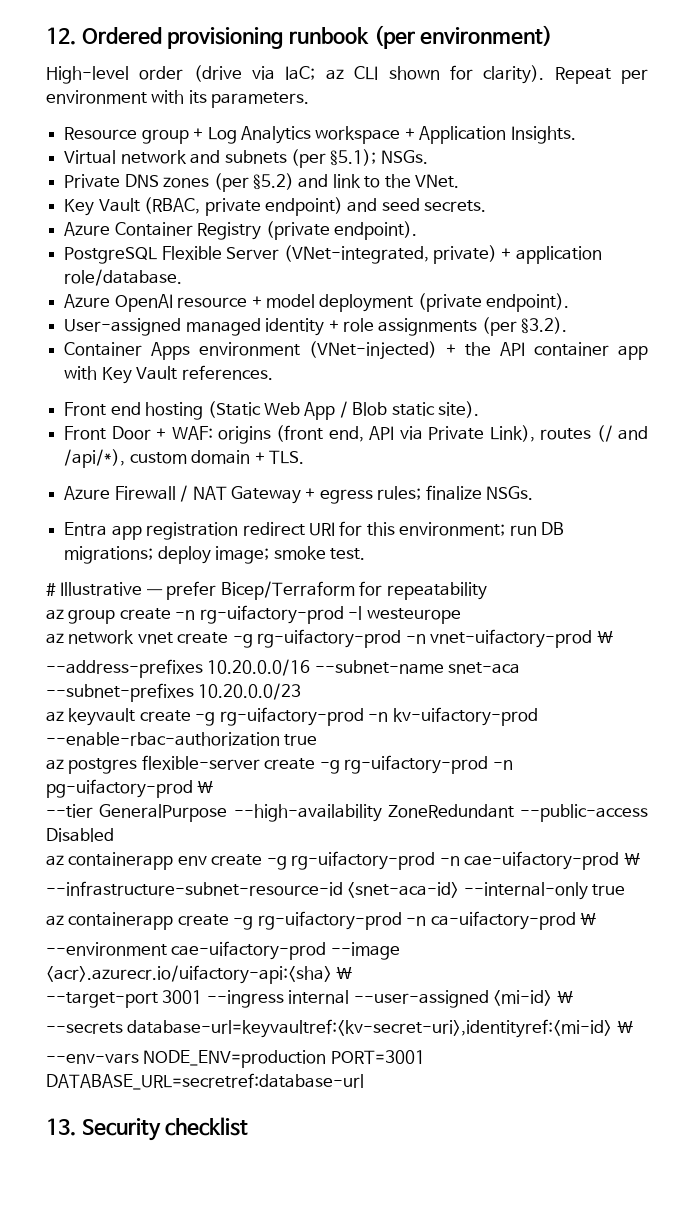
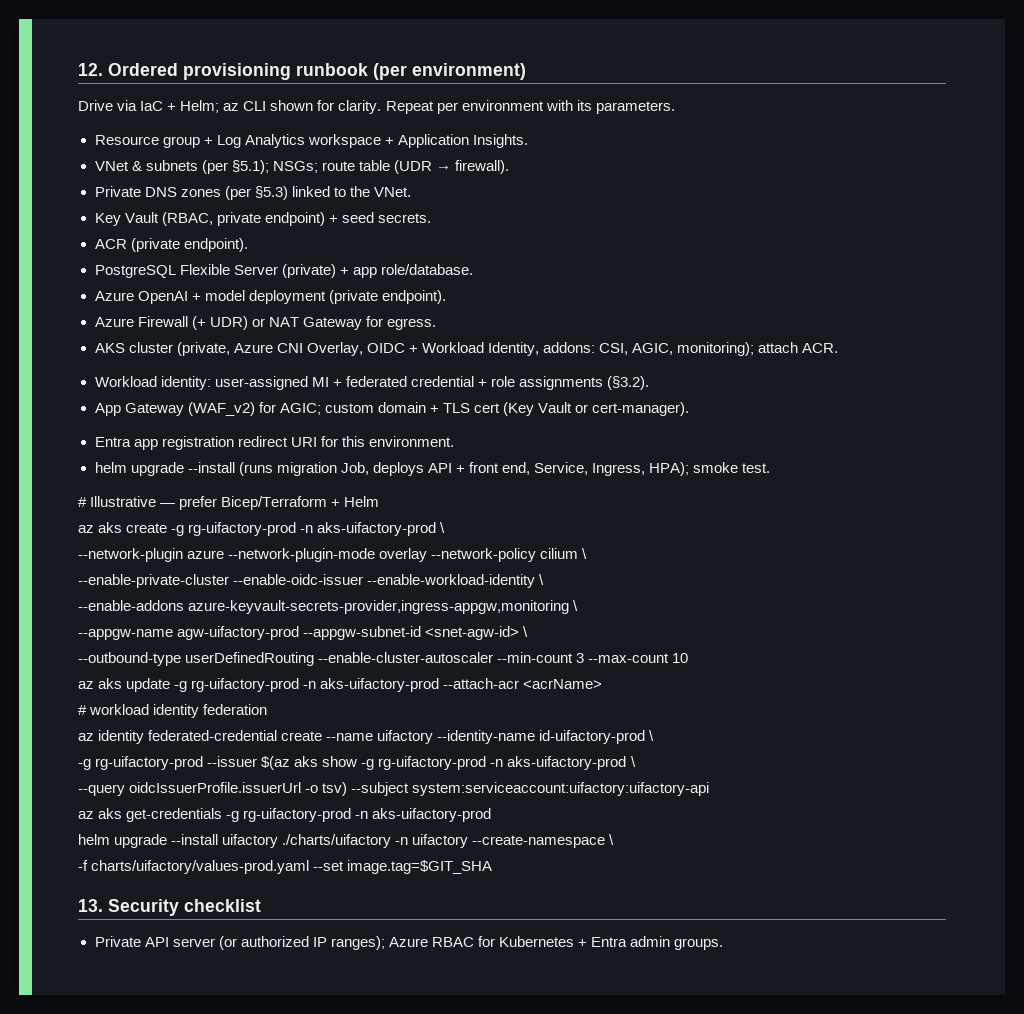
[46,65,316,84] High-level order (drive via IaC; -> [78,100,220,113] Drive via IaC + Helm;
[483,65,545,84] clarity). -> [338,100,382,114] clarity.
[64,149,428,168] Virtual network and subnets (per §5.1); NSGs. -> [94,160,510,174] VNet & subnets (per §5.1); NSGs; route table (UDR → firewall).
[252,173,361,190] §5.2) and link -> [254,186,330,200] §5.3) linked
[347,198,378,212] and -> [328,215,338,223] +
[64,222,262,240] Azure Container Registry -> [94,239,127,249] ACR
[283,245,602,264] (VNet-integrated, private) + application -> [281,264,377,278] (private) + app
[177,297,248,308] resource -> (188, 297) none
[64,317,568,336] [64,341,648,360] [64,365,273,384] [64,401,480,420] [64,425,649,444] [64,449,304,468] [64,485,534,504] User-assigned managed identity + role assignments (per §3.2). // Container Apps environment (VNet-injected) + the API container app with Key Vault references. // Front end hosting (Static Web App / Blob static site). // Front Door + WAF: origins (front end, API via Private Link), routes (/ and /api/*), custom domain + TLS. // Azure Firewall / NAT Gateway + egress rules; finalize NSGs. -> [94,316,436,330] [94,342,839,356] [94,376,649,390] [94,402,690,416] Azure Firewall (+ UDR) or NAT Gateway for egress. // AKS cluster (private, Azure CNI Overlay, OIDC + Workload Identity, addons: CSI, AGIC, monitoring); attach ACR. // Workload identity: user-assigned MI + federated credential + role assignments (§3.2). // App Gateway (WAF_v2) for AGIC; custom domain + TLS cert (Key Vault or cert-manager).
[399,522,565,536] [64,546,270,564] environment; run DB migrations; deploy image; -> [368,436,454,447] [94,462,690,476] environment. // helm upgrade --install (runs migration Job, deploys API + front end, Service, Ingress, HPA);
[359,581,487,600] [46,605,461,624] [46,629,613,648] [46,659,521,678] [46,683,302,702] [46,707,538,726] [46,732,318,746] [46,755,513,774] [46,779,214,798] [46,804,648,822] [46,828,114,842] [46,851,640,870] [46,881,626,900] [46,911,597,930] [46,941,400,960] [46,965,353,984] [46,990,573,1008] [46,1019,633,1038] [46,1050,425,1068] [46,1073,364,1090] [46,1117,249,1141] for repeatability // az group create -n rg-uifactory-prod -l westeurope // az network vnet create -g rg-uifactory-prod -n vnet-uifactory-prod \ // --address-prefixes 10.20.0.0/16 --subnet-name snet-aca --subnet-prefixes 10.20.0.0/23 // az keyvault create -g rg-uifactory-prod -n kv-uifactory-prod --enable-rbac-authorization true // az postgres flexible-server create -g rg-uifactory-prod -n pg-uifactory-prod \ // --tier GeneralPurpose --high-availability ZoneRedundant --public-access Disabled // az containerapp env create -g rg-uifactory-prod -n cae-uifactory-prod \ // --infrastructure-subnet-resource-id <snet-aca-id> --internal-only true // az containerapp create -g rg-uifactory-prod -n ca-uifactory-prod \ // --environment cae-uifactory-prod --image <acr>.azurecr.io/uifactory-api:<sha> \ // --target-port 3001 --ingress internal --user-assigned <mi-id> \ // --secrets database-url=keyvaultref:<kv-secret-uri>,identityref:<mi-id> \ // --env-vars NODE_ENV=production PORT=3001 DATABASE_URL=secretref:database-url // 13. Security checklist -> [331,496,380,507] [78,522,446,536] [78,548,588,562] [78,574,545,588] [78,600,579,614] [78,626,529,640] [78,652,689,666] [78,678,603,692] [78,704,268,718] [78,730,655,744] [78,756,636,770] [78,782,710,796] [78,808,492,822] [78,834,615,848] [78,860,493,874] [78,899,261,916] [94,936,724,950] + Helm // az aks create -g rg-uifactory-prod -n aks-uifactory-prod \ // --network-plugin azure --network-plugin-mode overlay --network-policy cilium \ // --enable-private-cluster --enable-oidc-issuer --enable-workload-identity \ // --enable-addons azure-keyvault-secrets-provider,ingress-appgw,monitoring \ // --appgw-name agw-uifactory-prod --appgw-subnet-id <snet-agw-id> \ // --outbound-type userDefinedRouting --enable-cluster-autoscaler --min-count 3 --max-count 10 // az aks update -g rg-uifactory-prod -n aks-uifactory-prod --attach-acr <acrName> // # workload identity federation // az identity federated-credential create --name uifactory --identity-name id-uifactory-prod \ // -g rg-uifactory-prod --issuer $(az aks show -g rg-uifactory-prod -n aks-uifactory-prod \ // --query oidcIssuerProfile.issuerUrl -o tsv) --subject system:serviceaccount:uifactory:uifactory-api // az aks get-credentials -g rg-uifactory-prod -n aks-uifactory-prod // helm upgrade --install uifactory ./charts/uifactory -n uifactory --create-namespace \ // -f charts/uifactory/values-prod.yaml --set image.tag=$GIT_SHA // 13. Security checklist // Private API server (or authorized IP ranges); Azure RBAC for Kubernetes + Entra admin groups.

